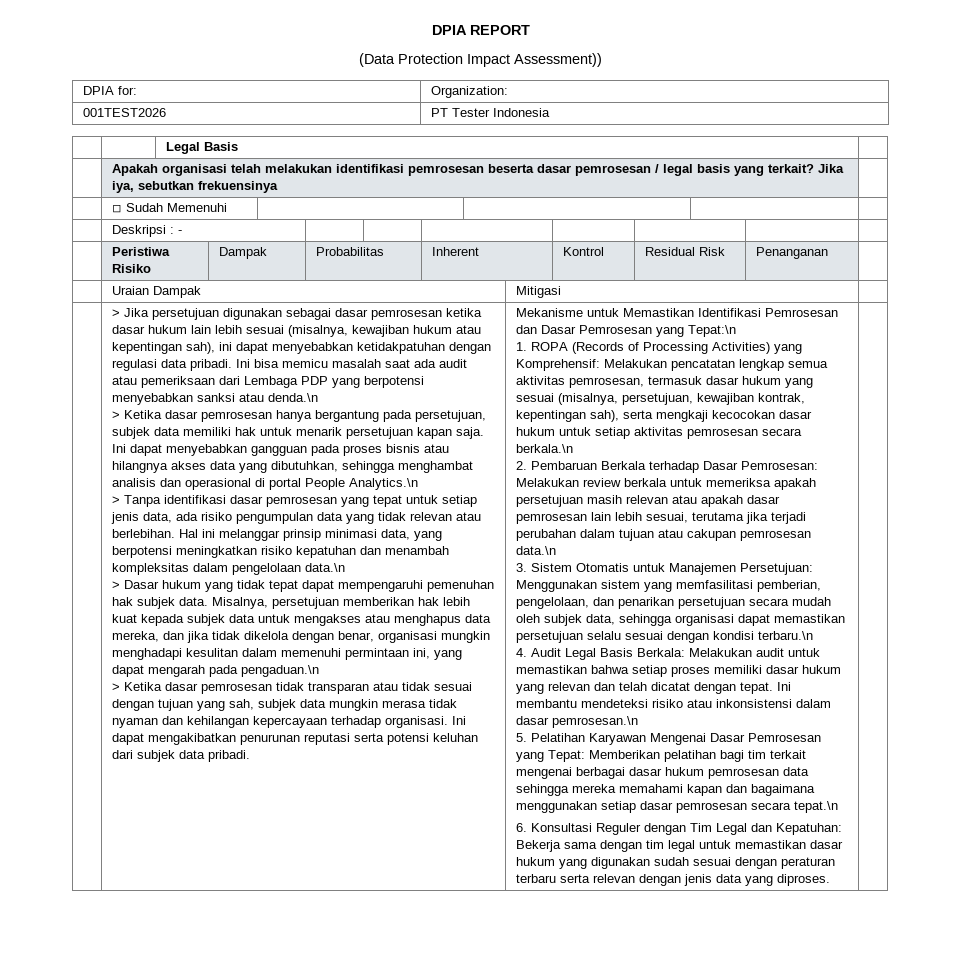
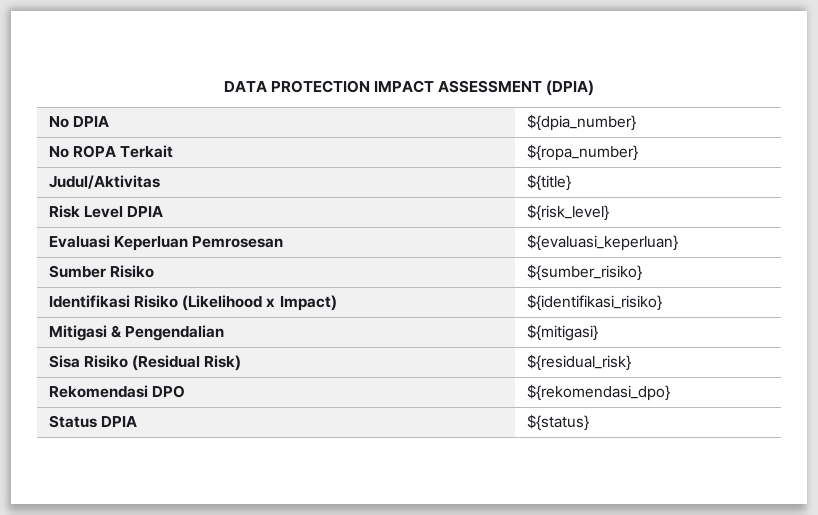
[431,25,530,35] [359,53,602,67] [82,86,137,95] [430,86,508,98] [82,108,166,117] [430,108,550,117] [165,142,238,154] [111,164,844,176] [111,181,278,193] [111,203,227,213] [111,225,182,237] [111,247,170,256] [111,264,151,273] [218,247,267,259] [315,247,384,256] [431,247,479,256] [562,247,604,256] [644,247,725,256] [755,247,828,259] [111,286,201,298] [515,286,561,298] [111,308,482,320] [111,325,481,337] [111,342,491,354] [111,359,467,371] [111,376,424,388] [111,393,318,405] [111,410,486,422] [111,427,484,439] [111,444,449,456] [111,461,473,473] [111,478,418,490] [111,495,477,507] [110,512,481,524] [111,529,442,541] [111,546,449,558] [111,563,345,575] [111,580,494,592] [111,597,470,609] [111,614,491,626] [111,631,490,643] [111,648,462,660] [111,665,319,677] [111,682,472,694] [111,699,457,711] [111,716,466,728] [111,733,478,745] [111,750,250,762] [515,308,838,317] [515,325,736,337] [515,342,802,354] [515,359,828,371] [515,376,813,388] [515,393,805,405] [515,410,812,422] [515,427,802,439] [515,444,573,453] [515,461,818,473] [515,478,816,490] [515,495,780,507] [515,512,806,524] [515,529,811,541] [515,546,556,555] [515,563,813,575] [515,580,821,592] [515,597,831,609] [515,614,845,626] [515,631,813,643] [515,648,820,660] [515,665,841,677] [515,682,791,694] [515,699,831,708] [515,716,638,728] [515,733,821,745] [515,750,806,762] [515,767,809,779] [515,784,815,796] [515,801,838,813] [515,823,842,835] [515,840,843,852] [515,857,835,869] [515,874,830,886] DPIA REPORT // (Data Protection Impact Assessment)) // DPIA for: | Organization: // 001TEST2026 | PT Tester Indonesia // | | Legal Basis | // | Apakah organisasi telah melakukan identifikasi pemrosesan beserta dasar pemrosesan / legal basis yang terkait? Jika iya, sebutkan frekuensinya | // | ◽ Sudah Memenuhi | | | | // | Deskripsi : - | | | | | | | // | Peristiwa Risiko | Dampak | Probabilitas | Inherent | Kontrol | Residual Risk | Penanganan | // | Uraian Dampak | Mitigasi | // | > Jika persetujuan digunakan sebagai dasar pemrosesan ketika dasar hukum lain lebih sesuai (misalnya, kewajiban hukum atau kepentingan sah), ini dapat menyebabkan ketidakpatuhan dengan regulasi data pribadi. Ini bisa memicu masalah saat ada audit atau pemeriksaan dari Lembaga PDP yang berpotensi menyebabkan sanksi atau denda.\n // > Ketika dasar pemrosesan hanya bergantung pada persetujuan, subjek data memiliki hak untuk menarik persetujuan kapan saja. Ini dapat menyebabkan gangguan pada proses bisnis atau hilangnya akses data yang dibutuhkan, sehingga menghambat analisis dan operasional di portal People Analytics.\n // > Tanpa identifikasi dasar pemrosesan yang tepat untuk setiap jenis data, ada risiko pengumpulan data yang tidak relevan atau berlebihan. Hal ini melanggar prinsip minimasi data, yang berpotensi meningkatkan risiko kepatuhan dan menambah kompleksitas dalam pengelolaan data.\n // > Dasar hukum yang tidak tepat dapat mempengaruhi pemenuhan hak subjek data. Misalnya, persetujuan memberikan hak lebih kuat kepada subjek data untuk mengakses atau menghapus data mereka, dan jika tidak dikelola dengan benar, organisasi mungkin menghadapi kesulitan dalam memenuhi permintaan ini, yang dapat mengarah pada pengaduan.\n // > Ketika dasar pemrosesan tidak transparan atau tidak sesuai dengan tujuan yang sah, subjek data mungkin merasa tidak nyaman dan kehilangan kepercayaan terhadap organisasi. Ini dapat mengakibatkan penurunan reputasi serta potensi keluhan dari subjek data pribadi. | Mekanisme untuk Memastikan Identifikasi Pemrosesan dan Dasar Pemrosesan yang Tepat:\n // 1. ROPA (Records of Processing Activities) yang Komprehensif: Melakukan pencatatan lengkap semua aktivitas pemrosesan, termasuk dasar hukum yang sesuai (misalnya, persetujuan, kewajiban kontrak, kepentingan sah), serta mengkaji kecocokan dasar hukum untuk setiap aktivitas pemrosesan secara berkala.\n // 2. Pembaruan Berkala terhadap Dasar Pemrosesan: Melakukan review berkala untuk memeriksa apakah persetujuan masih relevan atau apakah dasar pemrosesan lain lebih sesuai, terutama jika terjadi perubahan dalam tujuan atau cakupan pemrosesan data.\n // 3. Sistem Otomatis untuk Manajemen Persetujuan: Menggunakan sistem yang memfasilitasi pemberian, pengelolaan, dan penarikan persetujuan secara mudah oleh subjek data, sehingga organisasi dapat memastikan persetujuan selalu sesuai dengan kondisi terbaru.\n // 4. Audit Legal Basis Berkala: Melakukan audit untuk memastikan bahwa setiap proses memiliki dasar hukum yang relevan dan telah dicatat dengan tepat. Ini membantu mendeteksi risiko atau inkonsistensi dalam dasar pemrosesan.\n // 5. Pelatihan Karyawan Mengenai Dasar Pemrosesan yang Tepat: Memberikan pelatihan bagi tim terkait mengenai berbagai dasar hukum pemrosesan data sehingga mereka memahami kapan dan bagaimana menggunakan setiap dasar pemrosesan secara tepat.\n // 6. Konsultasi Reguler dengan Tim Legal dan Kepatuhan: Bekerja sama dengan tim legal untuk memastikan dasar hukum yang digunakan sudah sesuai dengan peraturan terbaru serta relevan dengan jenis data yang diproses. | -> [223,80,595,96] [48,116,110,128] [526,114,636,131] [48,145,174,158] [526,144,638,161] [48,175,160,189] [526,174,571,191] [48,205,164,218] [526,204,609,221] [48,235,284,251] [526,234,678,251] [48,265,155,278] [526,264,642,281] [48,295,337,311] [526,294,662,311] [48,325,225,341] [526,324,598,341] [48,355,242,371] [526,354,631,371] [48,385,186,398] [526,384,670,401] [48,415,138,428] [526,414,589,431] DATA PROTECTION IMPACT ASSESSMENT (DPIA) // No DPIA | ${dpia_number} // No ROPA Terkait | ${ropa_number} // Judul/Aktivitas | ${title} // Risk Level DPIA | ${risk_level} // Evaluasi Keperluan Pemrosesan | ${evaluasi_keperluan} // Sumber Risiko | ${sumber_risiko} // Identifikasi Risiko (Likelihood x Impact) | ${identifikasi_risiko} // Mitigasi & Pengendalian | ${mitigasi} // Sisa Risiko (Residual Risk) | ${residual_risk} // Rekomendasi DPO | ${rekomendasi_dpo} // Status DPIA | ${status}

